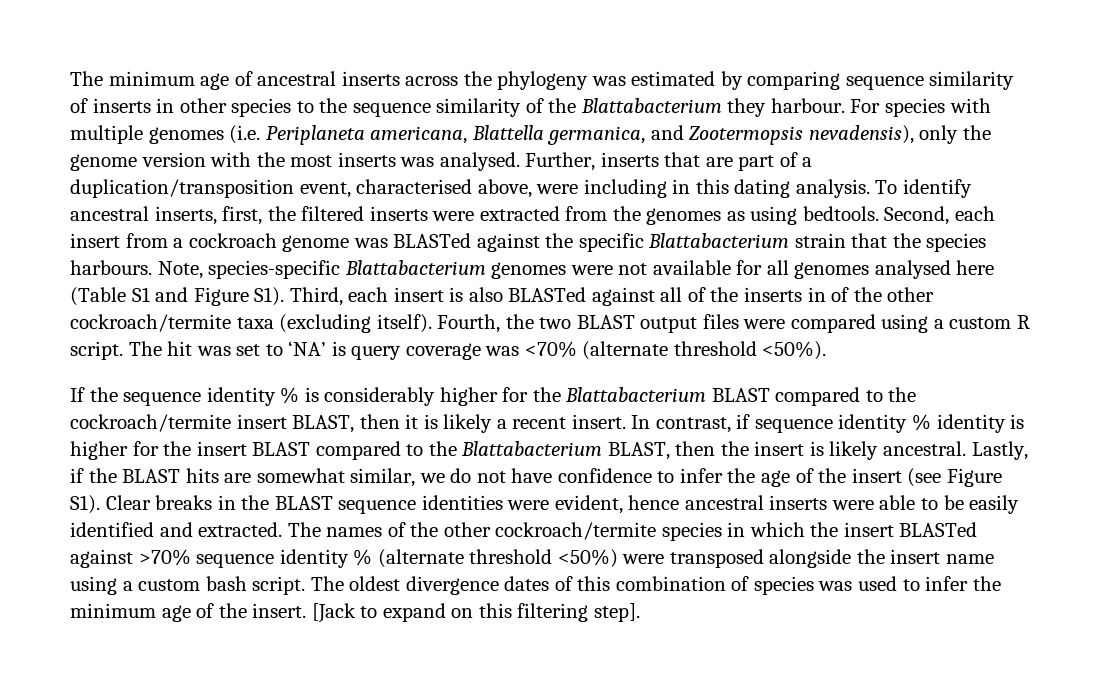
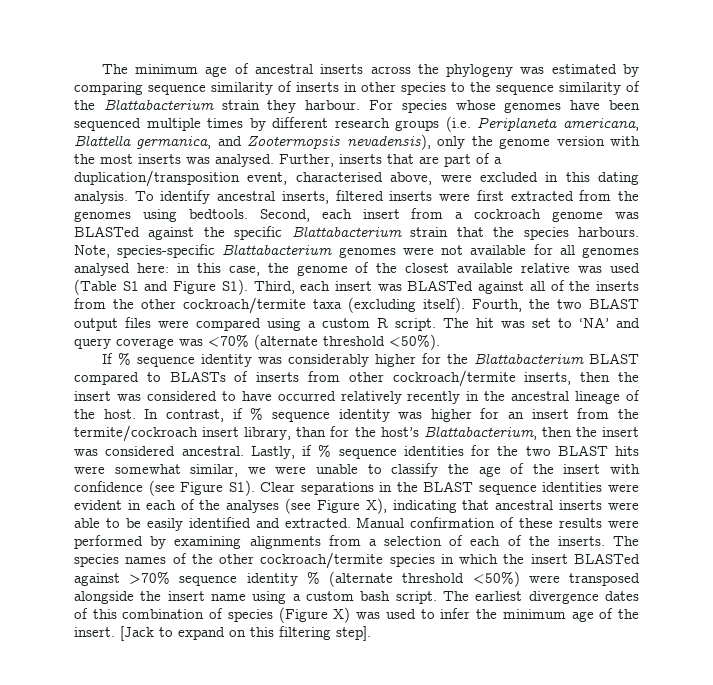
(722, 105) none -> [221,100,260,110] strain
[949,98,991,113] [70,125,224,144] with multiple genomes -> [455,100,640,113] [74,117,440,131] whose genomes have been sequenced multiple times by different research groups
[583,179,667,198] including -> [479,172,538,182] excluded
[222,206,296,225] first, the -> (329, 197) none
(475, 216) none -> [476,190,504,201] first
[726,211,745,221] as -> (131, 216) none
[956,260,995,275] here -> [136,262,640,276] here: in this case, the genome of the closest available relative was used
[449,287,503,302] is also -> [377,284,402,291] was
[807,287,850,302] in of -> [74,298,106,309] from
[331,341,346,356] is -> [616,318,640,328] and
[89,387,319,406] the sequence identity % is -> [117,352,282,367] % sequence identity was
[888,387,917,402] [70,414,626,433] the cockroach/termite insert BLAST, then it is likely a recent insert. -> [169,370,639,387] [74,390,640,404] [74,409,136,419] BLASTs of inserts from other cockroach/termite inserts, then the insert was considered to have occurred relatively recently in the ancestral lineage of the host.
[754,414,1025,433] [70,441,879,460] sequence identity % identity is higher for the insert BLAST compared to the Blattabacterium BLAST, then the insert is likely -> [250,407,640,422] [74,425,640,442] [74,446,176,456] % sequence identity was higher for an insert from the termite/cockroach insert library, than for the host’s Blattabacterium, then the insert was considered
[88,468,117,483] the -> [318,444,551,459] % sequence identities for the two
[224,473,252,483] are -> [74,466,105,474] were
[450,468,723,483] do not have confidence to infer -> [275,463,439,477] were unable to classify
(902, 475) none -> [610,464,641,474] [74,481,143,492] with confidence
[155,495,213,510] breaks -> [300,482,374,495] separations
[554,495,680,514] evident, hence -> [74,498,490,514] evident in each of the analyses (see Figure X), indicating that
[287,522,321,537] The -> [356,517,640,528] [74,535,640,549] [74,554,119,567] Manual confirmation of these results were performed by examining alignments from a selection of each of the inserts. The species
[349,576,401,591] oldest -> [475,591,523,601] earliest
(814, 585) none -> [278,607,351,623] (Figure X)

